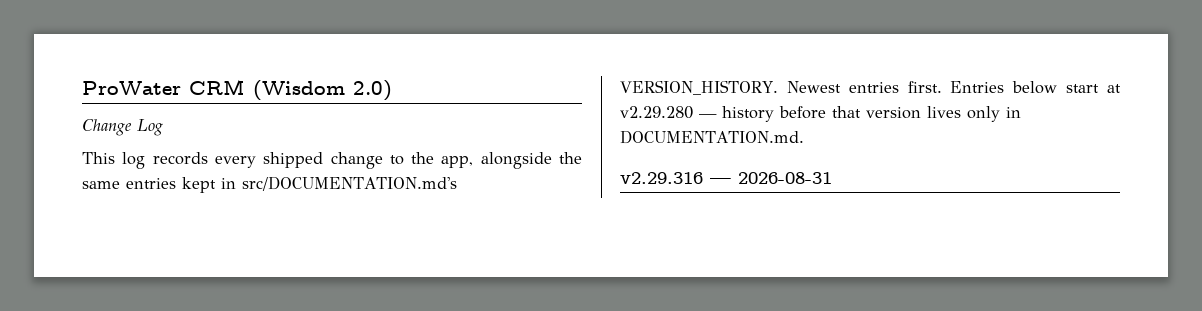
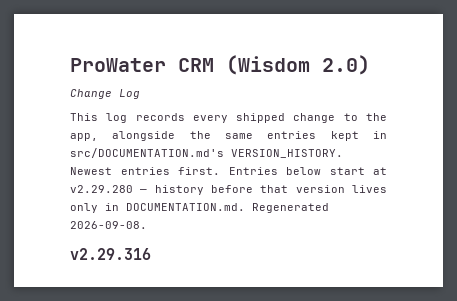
(804, 137) none -> [252,203,329,213] [70,221,147,229] Regenerated 2026-09-08.
[710,172,832,184] — 2026-08-31 -> (151, 254) none

